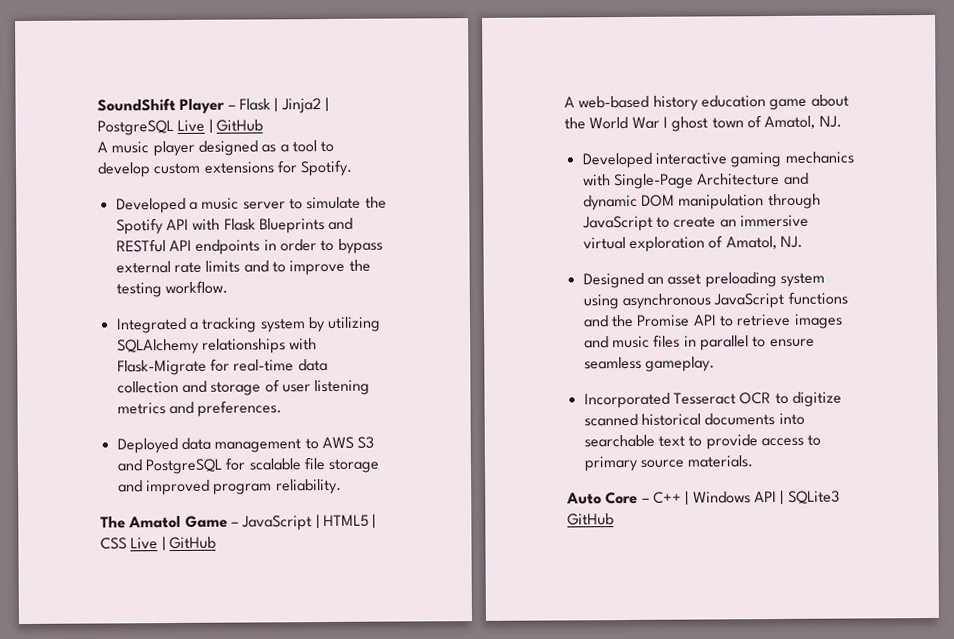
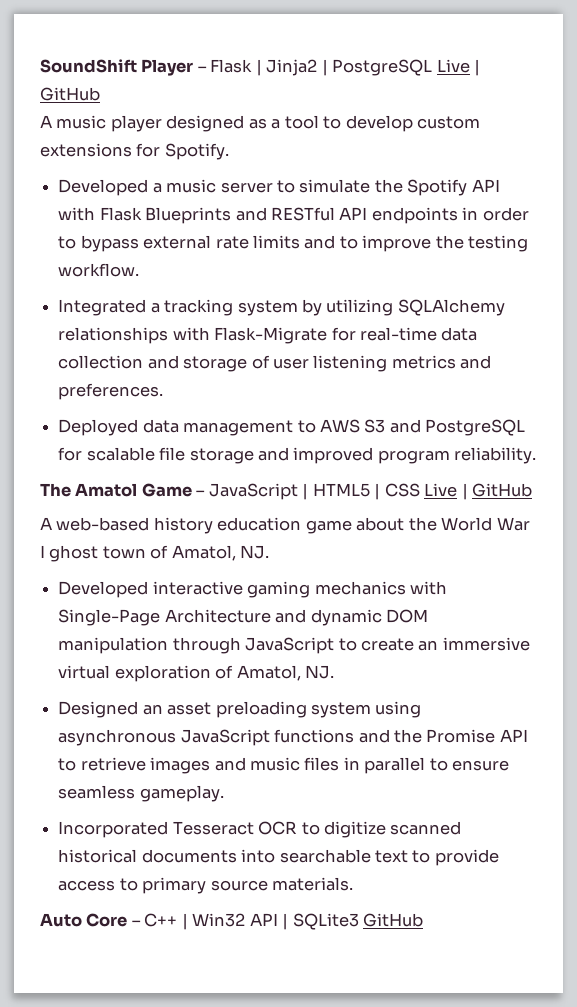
[692,491,751,504] Windows -> [192,913,246,927] Win32

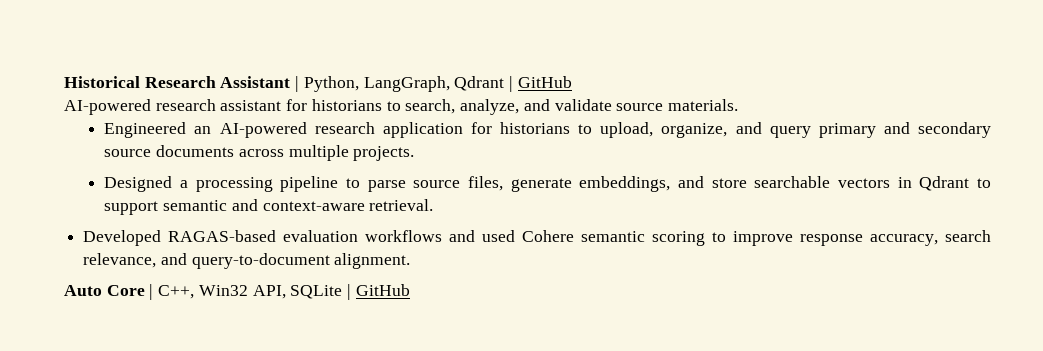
[40,59,481,76] [40,87,100,101] [40,115,481,132] [40,143,229,160] [58,179,500,196] [58,207,529,224] [58,235,529,252] [58,263,140,277] [58,299,505,316] [58,327,478,344] [58,355,492,372] [58,383,164,400] [58,419,526,436] [58,447,537,464] [40,483,533,500] [40,517,530,534] [40,545,270,562] [58,581,447,598] [58,609,428,626] [58,637,530,654] [58,665,334,682] [58,701,422,718] [58,729,528,746] [58,757,510,774] [58,785,224,802] [58,821,462,838] [58,849,499,866] [58,877,353,894] [40,913,359,930] SoundShift Player – Flask | Jinja2 | PostgreSQL Live | GitHub // A music player designed as a tool to develop custom extensions for Spotify. // Developed a music server to simulate the Spotify API with Flask Blueprints and RESTful API endpoints in order to bypass external rate limits and to improve the testing workflow. // Integrated a tracking system by utilizing SQLAlchemy relationships with Flask-Migrate for real-time data collection and storage of user listening metrics and preferences. // Deployed data management to AWS S3 and PostgreSQL for scalable file storage and improved program reliability. // The Amatol Game – JavaScript | HTML5 | CSS Live | GitHub // A web-based history education game about the World War I ghost town of Amatol, NJ. // Developed interactive gaming mechanics with Single-Page Architecture and dynamic DOM manipulation through JavaScript to create an immersive virtual exploration of Amatol, NJ. // Designed an asset preloading system using asynchronous JavaScript functions and the Promise API to retrieve images and music files in parallel to ensure seamless gameplay. // Incorporated Tesseract OCR to digitize scanned historical documents into searchable text to provide access to primary source materials. // Auto Core – C++ | Win32 API | SQLite3 -> [64,76,572,92] [64,99,738,115] [104,122,992,138] [104,145,415,161] [104,176,991,192] [104,199,434,215] [83,230,992,246] [83,253,411,269] [64,284,352,300] Historical Research Assistant | Python, LangGraph, Qdrant | GitHub // AI-powered research assistant for historians to search, analyze, and validate source materials. // Engineered an AI-powered research application for historians to upload, organize, and query primary and secondary source documents across multiple projects. // Designed a processing pipeline to parse source files, generate embeddings, and store searchable vectors in Qdrant to support semantic and context-aware retrieval. // Developed RAGAS-based evaluation workflows and used Cohere semantic scoring to improve response accuracy, search relevance, and query-to-document alignment. // Auto Core | C++, Win32 API, SQLite |

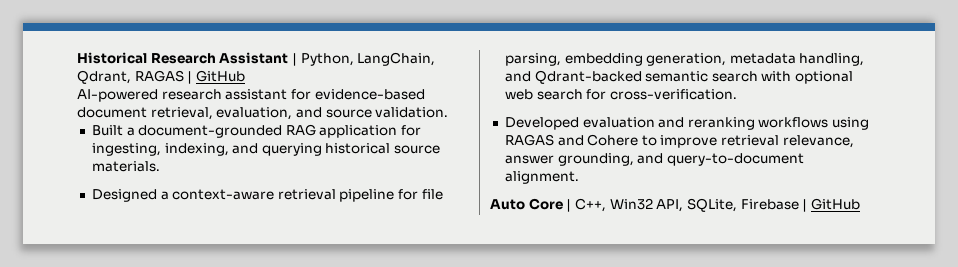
[363,76,505,92] LangGraph, Qdrant -> [357,52,436,66] [77,70,184,84] LangChain, Qdrant, RAGAS
[311,99,738,115] [104,122,992,138] [104,145,415,161] [104,176,991,192] [104,199,434,215] [83,230,992,246] [83,253,157,268] historians to search, analyze, and validate source materials. // Engineered an AI-powered research application for historians to upload, organize, and query primary and secondary source documents across multiple projects. // Designed a processing pipeline to parse source files, generate embeddings, and store searchable vectors in Qdrant to support semantic and context-aware retrieval. // Developed RAGAS-based evaluation workflows and used Cohere semantic scoring to improve response accuracy, search relevance, -> [314,89,425,100] [77,107,449,120] [91,124,422,138] [91,143,441,156] [91,161,160,172] [91,189,443,202] [504,53,865,66] [504,70,854,84] [504,89,737,100] [504,117,870,130] [504,134,854,148] [504,153,634,166] evidence-based document retrieval, evaluation, and source validation. // Built a document-grounded RAG application for ingesting, indexing, and querying historical source materials. // Designed a context-aware retrieval pipeline for file parsing, embedding generation, metadata handling, and Qdrant-backed semantic search with optional web search for cross-verification. // Developed evaluation and reranking workflows using RAGAS and Cohere to improve retrieval relevance, answer grounding,
[290,285,343,299] SQLite -> [686,198,799,212] SQLite, Firebase

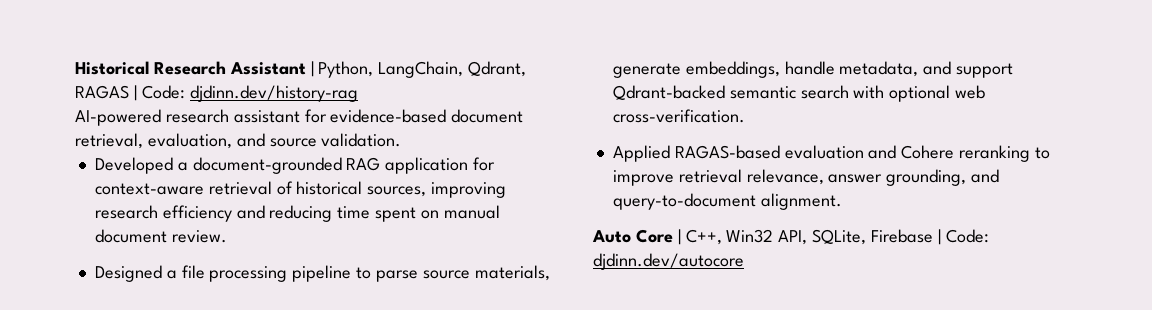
[195,70,245,82] GitHub -> [141,85,358,102] Code: djdinn.dev/history-rag
[91,125,123,136] Built -> [94,157,173,174] Developed
[91,143,441,156] [91,161,160,172] [91,189,443,202] [504,53,865,66] [504,71,531,82] ingesting, indexing, and querying historical source materials. // Designed a context-aware retrieval pipeline for file parsing, embedding generation, metadata handling, and -> [94,181,507,198] [94,205,500,222] [94,229,227,243] [94,265,550,282] [612,61,1014,78] context-aware retrieval of historical sources, improving research efficiency and reducing time spent on manual document review. // Designed a file processing pipeline to parse source materials, generate embeddings, handle metadata, and support
[536,89,607,100] search for -> (986, 92) none
[504,117,870,130] [504,134,639,146] Developed evaluation and reranking workflows using RAGAS and Cohere -> [612,145,1031,162] Applied RAGAS-based evaluation and Cohere reranking
[810,198,860,210] GitHub -> [945,229,989,243] [593,253,744,270] Code: djdinn.dev/autocore

